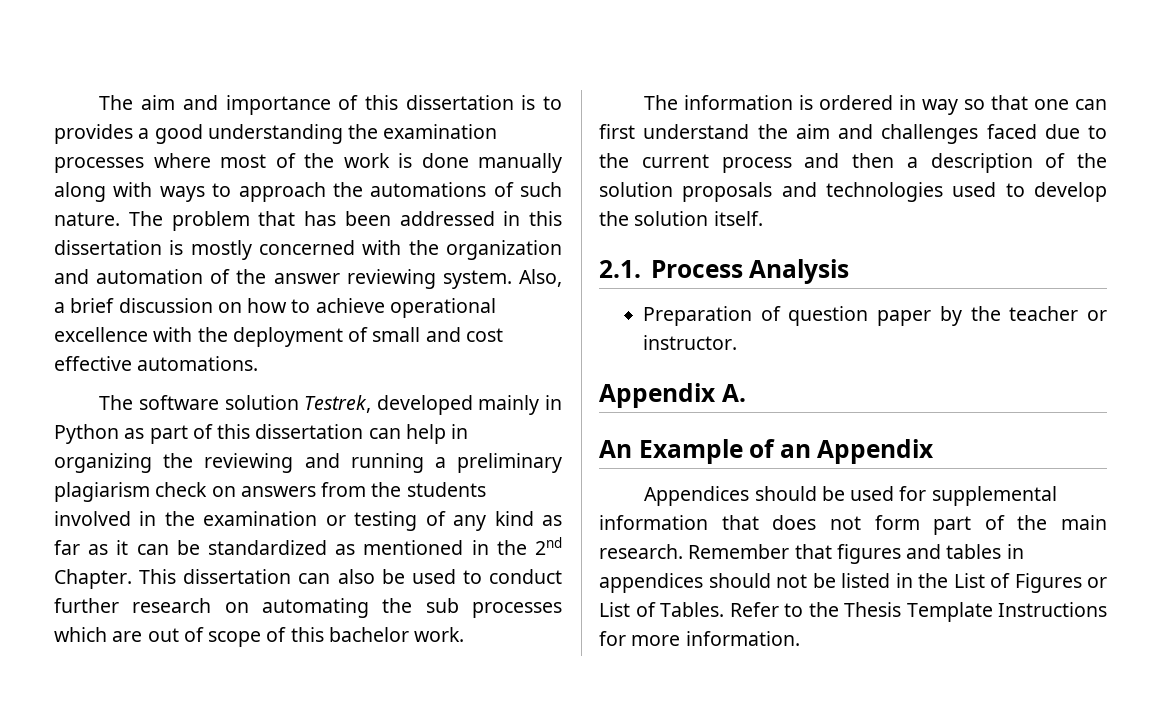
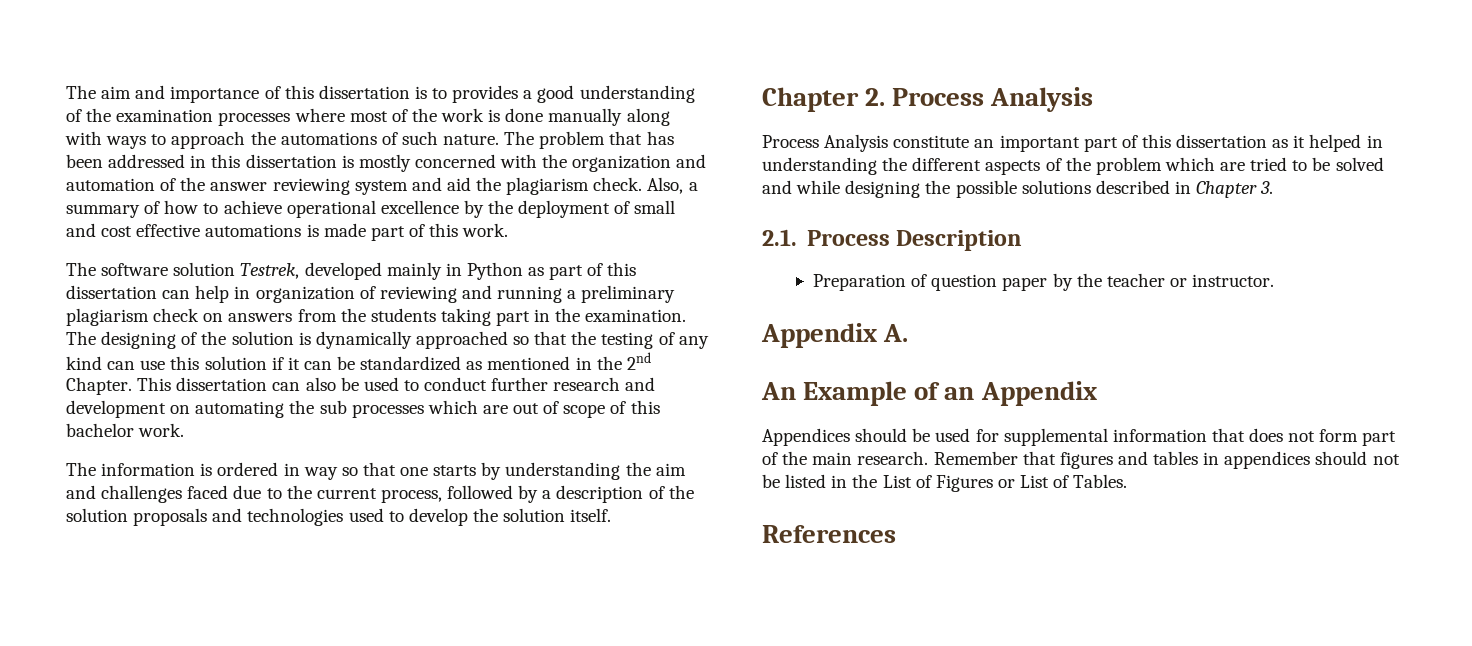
(343, 134) none -> [66,109,82,122] of
[442,269,562,289] [54,298,242,313] system. Also, a brief discussion on -> [354,177,698,195] [66,201,161,218] system and aid the plagiarism check. Also, a summary of
[153,327,193,342] with -> [463,200,484,218] by
[137,356,259,371] automations. -> [205,223,509,241] automations is made part of this work.
[54,453,194,473] organizing the -> [255,286,376,303] organization of
[54,511,563,531] [54,540,109,555] involved in the examination or testing of any kind as far as -> [440,308,687,326] [66,331,709,349] [66,356,284,370] taking part in the examination. The designing of the solution is dynamically approached so that the testing of any kind can use this solution if
(212, 605) none -> [625,377,656,391] [66,400,166,418] and development
[1075,99,1107,110] [599,124,750,139] can first understand -> [433,462,621,480] starts by understanding
[721,153,894,173] process and then -> [380,485,539,503] process, followed by
[599,259,850,284] 2.1. Process Analysis -> [762,87,1094,112] [762,134,1383,152] [762,157,1384,175] [762,180,1274,198] [762,229,1022,251] Chapter 2. Process Analysis // Process Analysis constitute an important part of this dissertation as it helped in understanding the different aspects of the problem which are tried to be solved and while designing the possible solutions described in Chapter 3. // 2.1. Process Description
[729,602,1107,622] [599,631,800,646] Refer to the Thesis Template Instructions for more information. -> [762,525,896,543] // References

